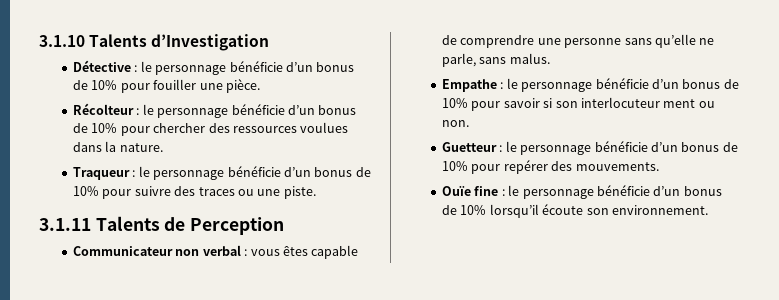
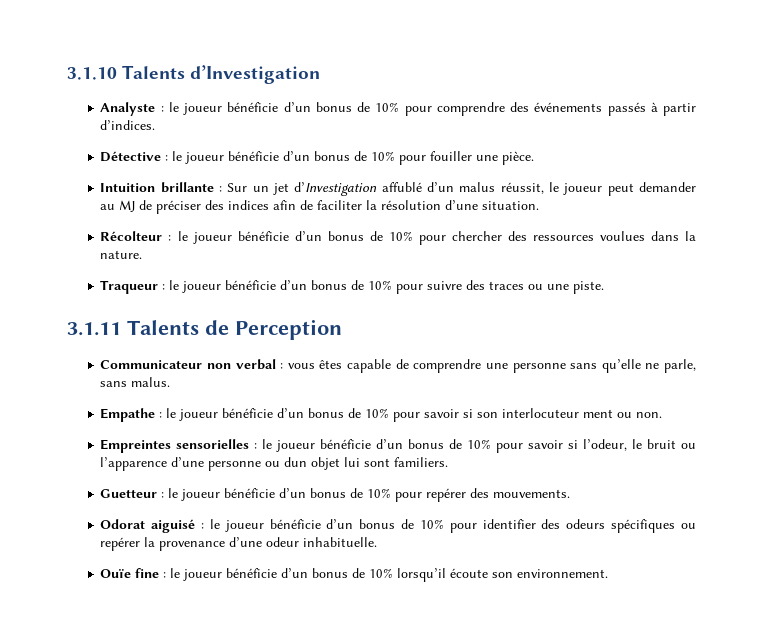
(270, 42) none -> [100,102,696,116] [100,120,156,130] // Analyste : le joueur bénéficie d’un bonus de 10% pour comprendre des événements passés à partir d’indices.
[155,65,227,75] personnage -> [185,152,225,164] joueur
(260, 86) none -> [100,182,696,196] [100,200,540,214] // Intuition brillante : Sur un jet d’Investigation affublé d’un malus réussit, le joueur peut demander au MJ de préciser des indices afin de faciliter la résolution d’une situation.
[157,108,229,118] personnage -> [192,232,232,244] joueur
[153,170,225,180] personnage -> [182,281,222,293] joueur
[521,82,593,92] personnage -> [179,409,219,421] joueur
(470, 123) none -> [100,439,696,453] [100,457,449,471] // Empreintes sensorielles : le joueur bénéficie d’un bonus de 10% pour savoir si l’odeur, le bruit ou l’apparence d’une personne ou dun objet lui sont familiers.
[520,145,592,155] personnage -> [181,489,221,501] joueur
(659, 166) none -> [100,519,696,533] [100,537,378,551] // Odorat aiguisé : le joueur bénéficie d’un bonus de 10% pour identifier des odeurs spécifiques ou repérer la provenance d’une odeur inhabituelle.
[522,189,594,199] personnage -> [183,569,223,581] joueur

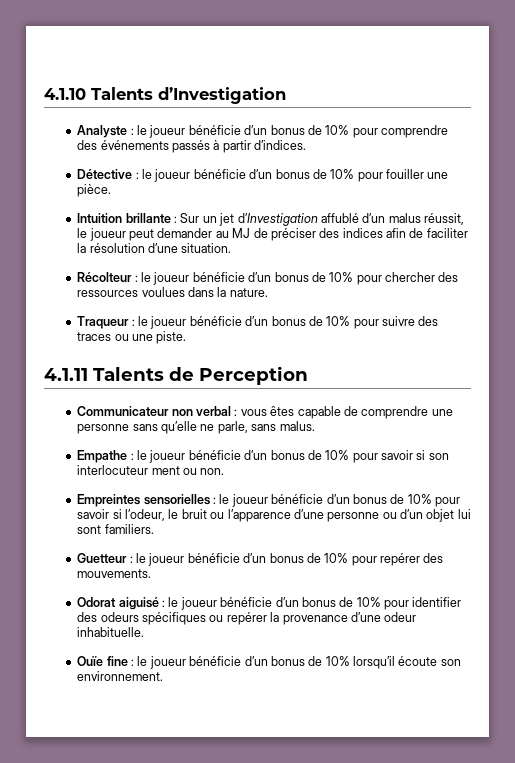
[67,67,117,80] 3.1.10 -> [44,88,86,100] 4.1.10
[67,322,121,336] 3.1.11 -> [44,368,88,381] 4.1.11
[284,457,308,467] dun -> [400,509,424,519] d’un

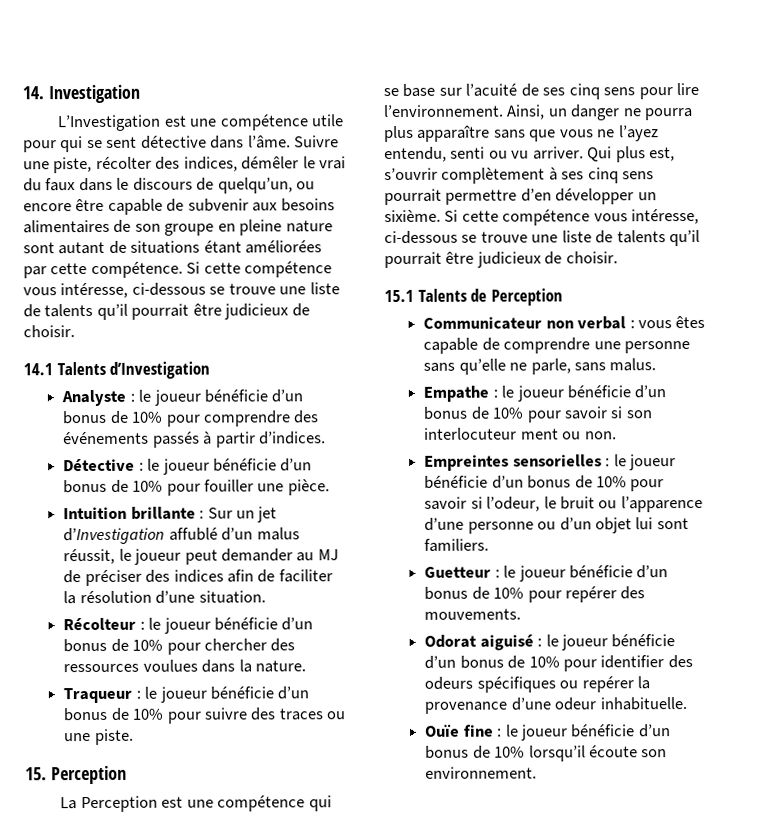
[44,88,86,100] 4.1.10 -> [22,84,140,104] [57,114,345,132] [23,135,340,153] [23,156,347,174] [23,177,316,194] [23,198,335,215] [23,219,333,236] [23,240,323,255] [23,261,333,279] [23,282,340,299] [23,303,310,320] [23,325,75,338] [23,363,53,376] 14. Investigation // L’Investigation est une compétence utile pour qui se sent détective dans l’âme. Suivre une piste, récolter des indices, démêler le vrai du faux dans le discours de quelqu’un, ou encore être capable de subvenir aux besoins alimentaires de son groupe en pleine nature sont autant de situations étant améliorées par cette compétence. Si cette compétence vous intéresse, ci-dessous se trouve une liste de talents qu’il pourrait être judicieux de choisir. // 14.1
[44,368,88,381] 4.1.11 -> [25,765,127,785] [60,795,332,813] [383,82,700,100] [383,104,694,121] [384,125,659,143] [384,146,676,163] [384,167,655,184] [384,188,657,206] [384,208,700,226] [384,229,701,247] [384,251,618,269] [384,289,414,303] 15. Perception // La Perception est une compétence qui se base sur l’acuité de ses cinq sens pour lire l’environnement. Ainsi, un danger ne pourra plus apparaître sans que vous ne l’ayez entendu, senti ou vu arriver. Qui plus est, s’ouvrir complètement à ses cinq sens pourrait permettre d’en développer un sixième. Si cette compétence vous intéresse, ci-dessous se trouve une liste de talents qu’il pourrait être judicieux de choisir. // 15.1

